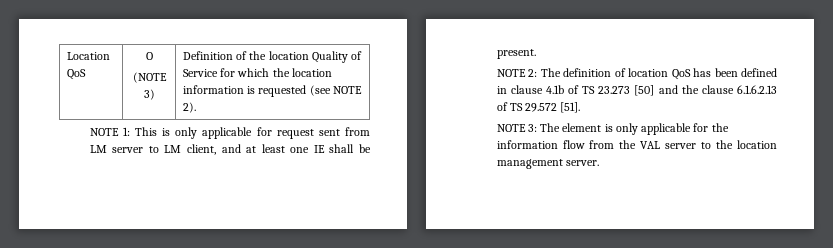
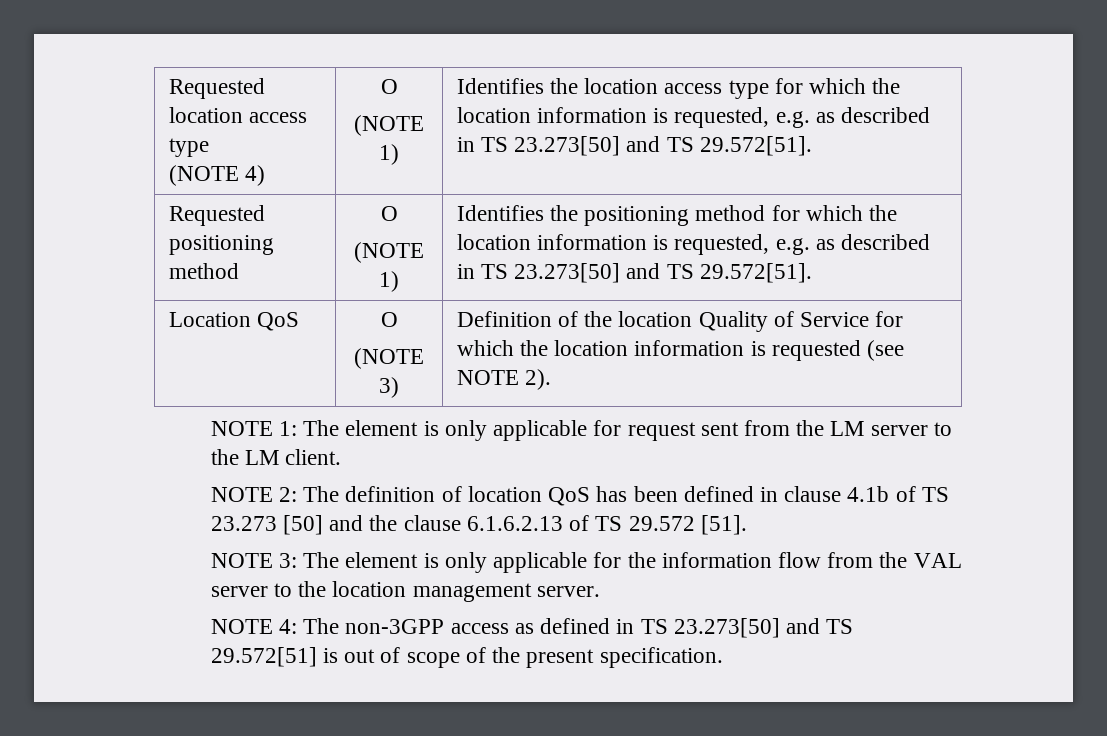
(66, 56) none -> [168,78,265,99] [168,107,307,123] [168,138,209,157] [168,165,265,186] [380,79,398,94] [354,115,424,136] [379,144,399,165] [456,78,901,99] [456,107,930,128] [456,136,812,156] [168,205,265,226] [168,235,274,255] [168,263,239,279] [380,206,398,221] [354,242,424,263] [379,271,399,292] [456,205,897,226] [456,234,930,255] [456,263,812,283] Requested location access type // (NOTE 4) | O // (NOTE 1) | Identifies the location access type for which the location information is requested, e.g. as described in TS 23.273[50] and TS 29.572[51]. // Requested positioning method | O // (NOTE 1) | Identifies the positioning method for which the location information is requested, e.g. as described in TS 23.273[50] and TS 29.572[51]. //
[134,127,157,136] This -> [303,420,419,436] The element
(370, 131) none -> [796,420,825,436] the
[164,144,371,155] [496,49,536,59] LM client, and at least one IE shall be present. -> [210,449,342,465] the LM client.
(599, 163) none -> [210,618,854,638] [210,647,723,668] // NOTE 4: The non-3GPP access as defined in TS 23.273[50] and TS 29.572[51] is out of scope of the present specification.

